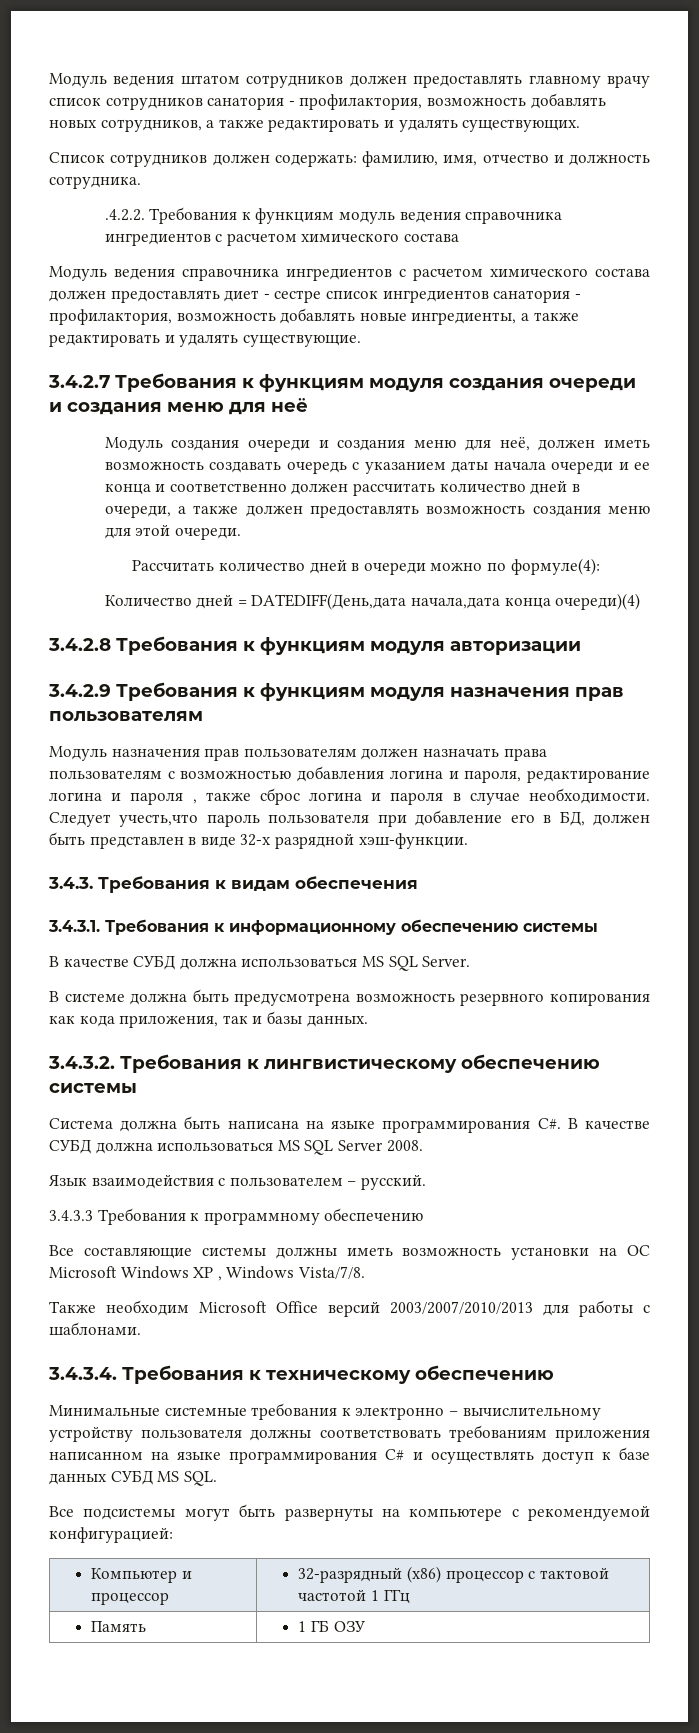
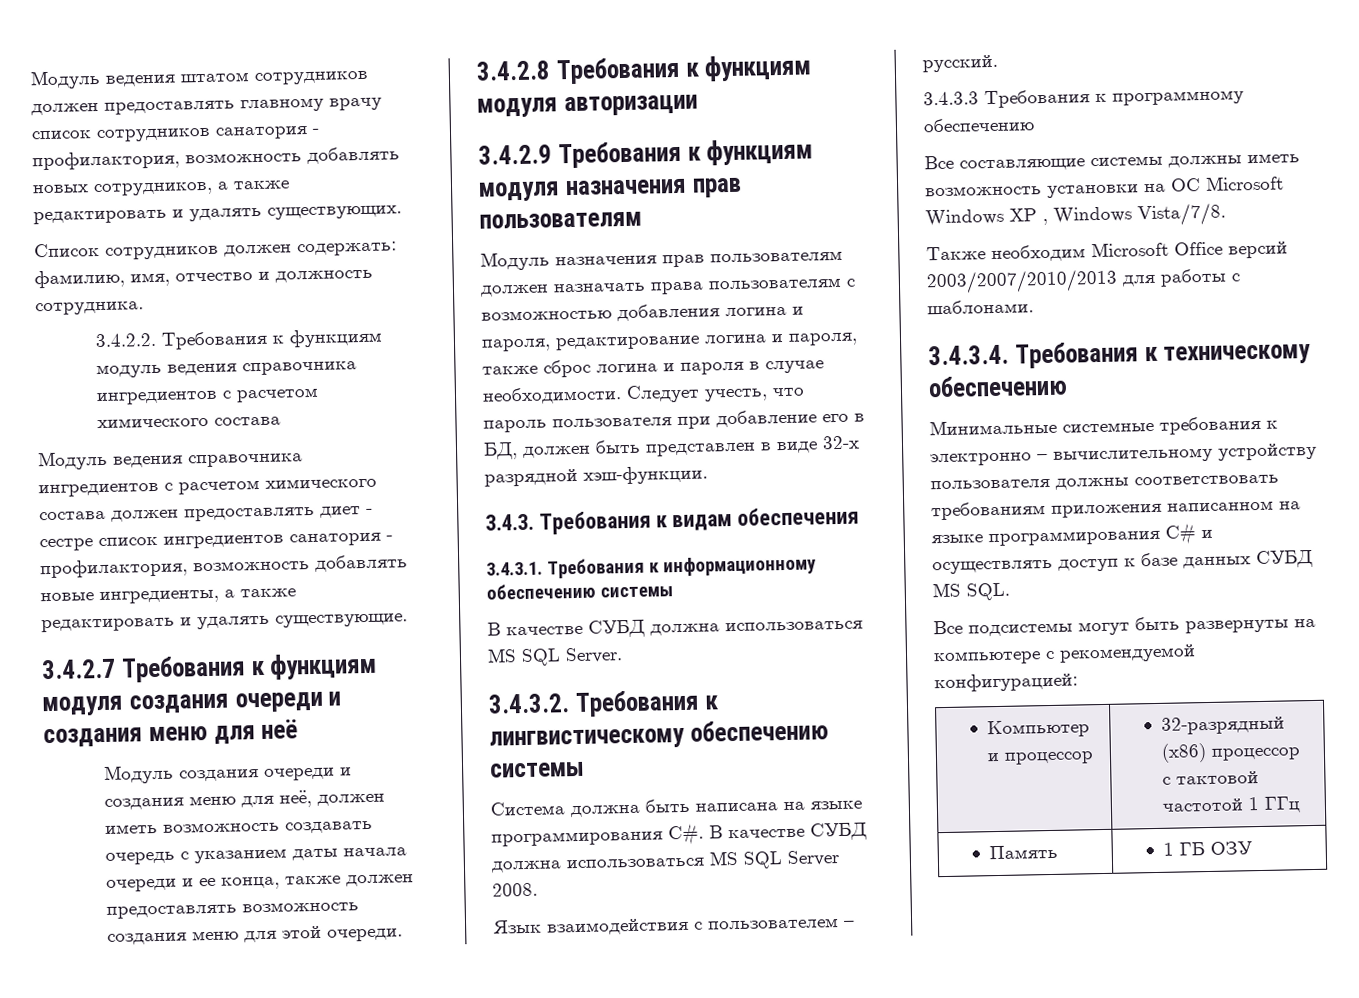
[104,209,145,221] .4.2.2. -> [94,332,156,348] 3.4.2.2.
[104,480,580,496] [104,505,186,518] конца и соответственно должен рассчитать количество дней в очереди, а -> [220,876,280,890] конца,
[132,558,600,575] [104,593,641,610] // Рассчитать количество дней в очереди можно по формуле(4): // Количество дней = DATEDIFF(День,дата начала,дата конца очереди)(4) -> (403, 935) none
[130,792,197,805] пароля , -> [788,332,858,346] пароля,
[119,814,199,827] учесть,что -> [704,387,805,402] учесть, что
[49,989,650,1006] [49,1011,368,1028] // В системе должна быть предусмотрена возможность резервного копирования как кода приложения, так и базы данных. -> (623, 655) none

